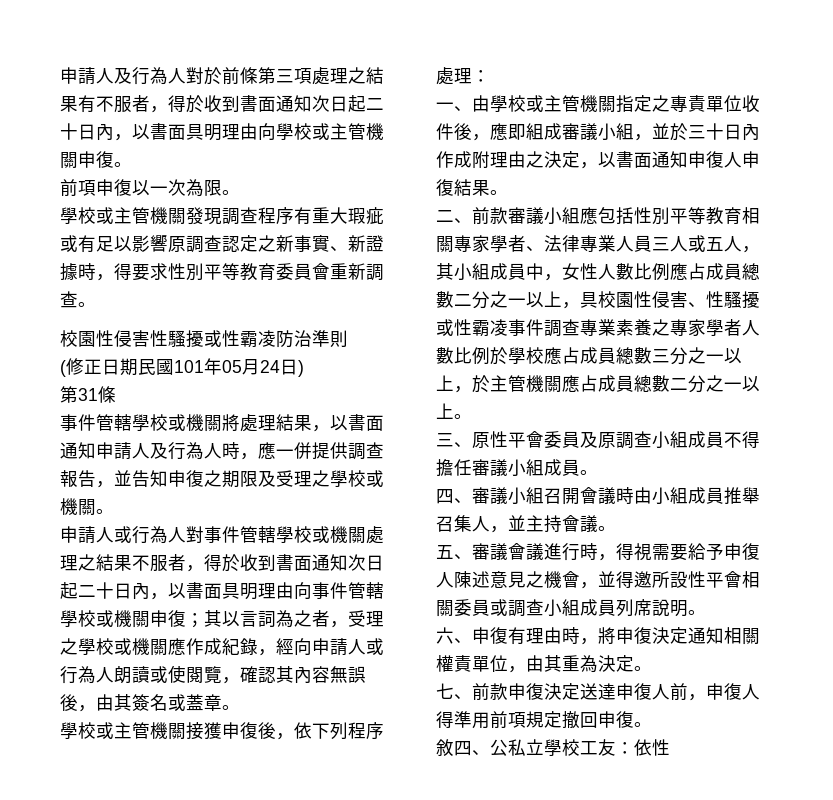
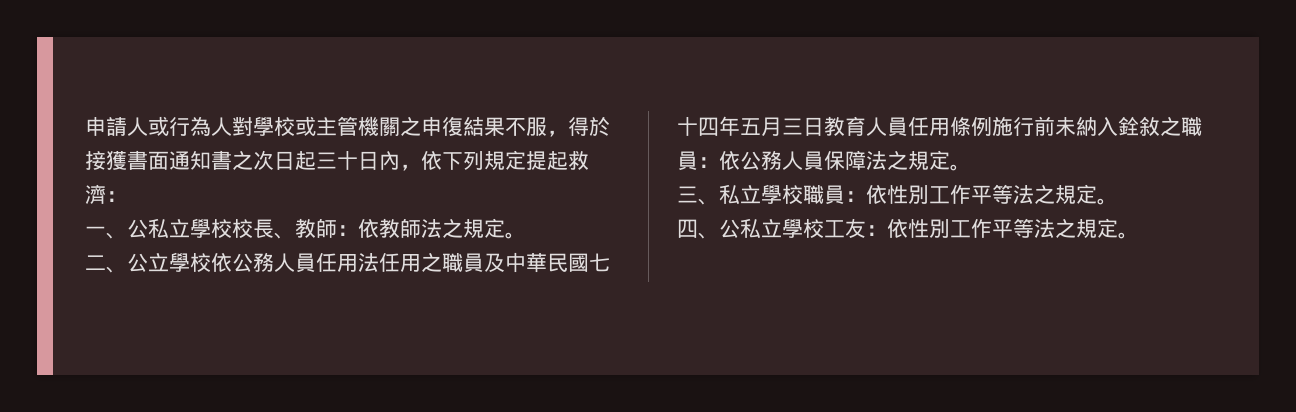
[60,67,384,85] [60,95,384,113] [60,123,384,141] [60,151,132,169] [60,179,240,197] [60,207,384,225] [60,235,384,253] [60,263,384,281] [60,291,96,308] [60,330,348,348] [60,358,304,377] [60,386,116,403] [60,414,384,432] [60,442,384,460] [60,470,384,488] [60,498,114,516] [60,526,384,544] [60,554,384,572] [60,582,384,600] [60,610,384,628] [60,638,384,656] [60,665,366,684] [60,694,240,712] [60,722,384,740] [436,67,490,85] [436,95,760,113] [436,123,760,141] [436,151,760,169] [436,179,508,196] [436,207,760,225] [436,235,760,253] [436,263,760,281] [436,291,760,309] [436,319,760,337] [436,347,742,365] [436,375,760,393] [436,403,472,419] [436,431,760,449] [436,459,598,477] [436,487,760,505] [436,515,616,533] [436,543,760,561] [436,571,760,589] [436,599,706,617] [436,627,760,645] [436,655,652,673] [436,683,760,701] [436,711,652,729] [436,739,454,757] 申請人及行為人對於前條第三項處理之結果有不服者，得於收到書面通知次日起二十日內，以書面具明理由向學校或主管機關申復。 // 前項申復以一次為限。 // 學校或主管機關發現調查程序有重大瑕疵或有足以影響原調查認定之新事實、新證據時，得要求性別平等教育委員會重新調查。 // 校園性侵害性騷擾或性霸凌防治準則 // (修正日期民國101年05月24日) // 第31條 // 事件管轄學校或機關將處理結果，以書面通知申請人及行為人時，應一併提供調查報告，並告知申復之期限及受理之學校或機關。 // 申請人或行為人對事件管轄學校或機關處理之結果不服者，得於收到書面通知次日起二十日內，以書面具明理由向事件管轄學校或機關申復；其以言詞為之者，受理之學校或機關應作成紀錄，經向申請人或行為人朗讀或使閱覽，確認其內容無誤後，由其簽名或蓋章。 // 學校或主管機關接獲申復後，依下列程序處理： // 一、由學校或主管機關指定之專責單位收件後，應即組成審議小組，並於三十日內作成附理由之決定，以書面通知申復人申復結果。 // 二、前款審議小組應包括性別平等教育相關專家學者、法律專業人員三人或五人，其小組成員中，女性人數比例應占成員總數二分之一以上，具校園性侵害、性騷擾或性霸凌事件調查專業素養之專家學者人數比例於學校應占成員總數三分之一以上，於主管機關應占成員總數二分之一以上。 // 三、原性平會委員及原調查小組成員不得擔任審議小組成員。 // 四、審議小組召開會議時由小組成員推舉召集人，並主持會議。 // 五、審議會議進行時，得視需要給予申復人陳述意見之機會，並得邀所設性平會相關委員或調查小組成員列席說明。 // 六、申復有理由時，將申復決定通知相關權責單位，由其重為決定。 // 七、前款申復決定送達申復人前，申復人得準用前項規定撤回申復。 // 敘 -> [85,116,610,137] [85,150,589,171] [85,184,127,204] [85,218,526,239] [85,252,610,273] [677,116,1202,137] [677,150,971,171] [677,184,1118,205] 申請人或行為人對學校或主管機關之申復結果不服，得於接獲書面通知書之次日起三十日內，依下列規定提起救濟： // 一、公私立學校校長、教師：依教師法之規定。 // 二、公立學校依公務人員任用法任用之職員及中華民國七十四年五月三日教育人員任用條例施行前未納入銓敘之職員：依公務人員保障法之規定。 // 三、私立學校職員：依性別工作平等法之規定。 //
(670, 747) none -> [929,218,1139,239] 別工作平等法之規定。

